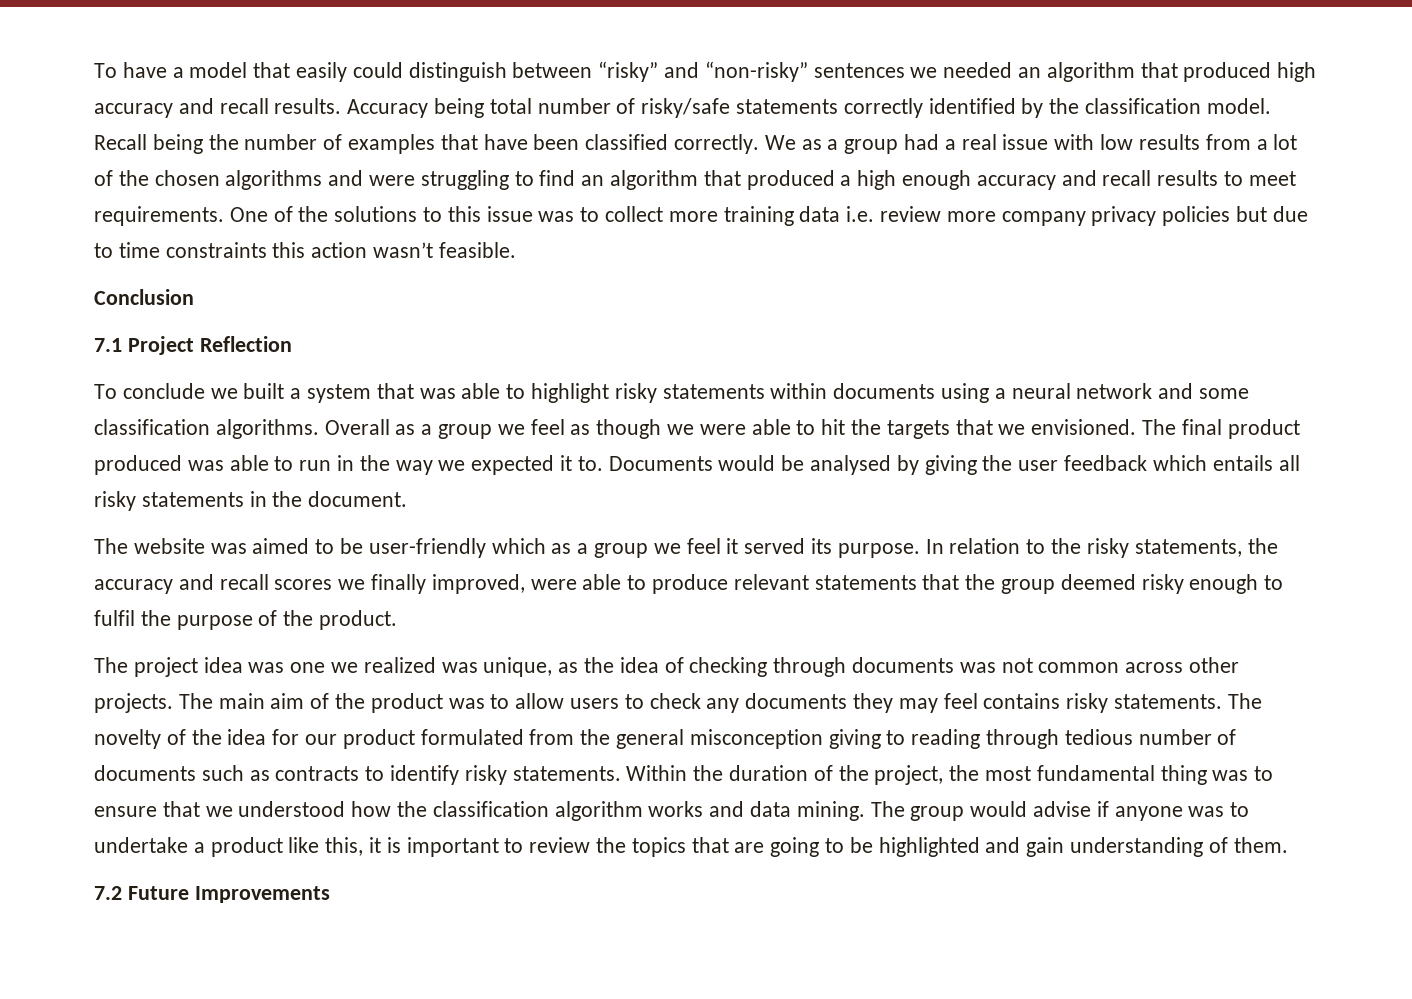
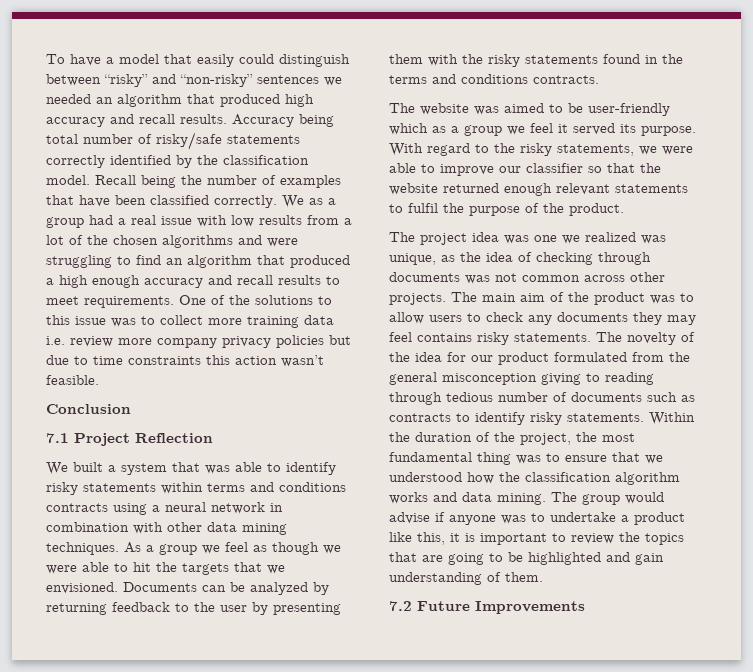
[94,383,238,399] To conclude we -> [46,462,68,475] We
[531,383,610,403] highlight -> [286,462,336,475] identify
[833,383,1250,403] [94,419,416,439] documents using a neural network and some classification algorithms. Overall as -> [207,482,346,492] [46,502,283,515] [46,522,287,535] [46,542,141,555] terms and conditions contracts using a neural network in combination with other data mining techniques. As
[1142,419,1300,439] [94,455,1300,475] [94,491,408,511] The final product produced was able to run in the way we expected it to. Documents would be analysed by giving the user feedback which entails all risky statements in the document. -> [123,582,329,595] [46,602,341,615] [389,54,683,67] [389,74,599,84] Documents can be analyzed by returning feedback to the user by presenting them with the risky statements found in the terms and conditions contracts.
[925,538,1021,554] In relation -> [389,143,470,156] With regard
[1247,538,1278,554] [94,574,1259,594] the accuracy and recall scores we finally improved, were able to produce relevant statements that the group deemed risky enough -> [639,146,693,155] [389,163,661,176] [389,183,688,196] we were able to improve our classifier so that the website returned enough relevant statements

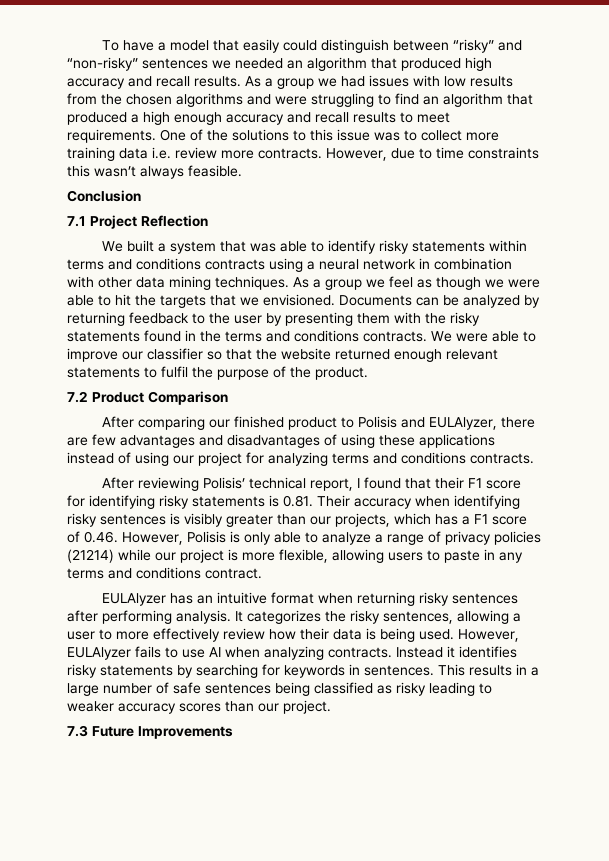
[232,114,334,127] [46,132,300,150] [46,155,309,168] [46,175,341,188] [46,195,336,208] [46,215,192,228] Accuracy being total number of risky/safe statements correctly identified by the classification model. Recall being the number of examples that have been classified correctly. We as a group had a real issue -> [245,75,409,89] As a group we had issues
[344,218,352,225] [46,235,83,245] a lot of -> (97, 99) none
[157,335,351,348] company privacy policies but -> [258,148,387,161] contracts. However,
[235,355,324,367] action wasn’t -> [94,166,184,179] wasn’t always
[389,103,670,116] [389,123,696,136] [389,143,657,156] // The website was aimed to be user-friendly which as a group we feel it served its purpose. With regard to the risky statements, we -> [431,331,452,342] We
[389,232,666,245] [389,252,651,265] [389,272,665,284] [389,292,694,305] [389,312,696,325] [389,332,695,345] [389,352,690,365] [389,372,654,385] [389,392,695,405] [389,412,695,425] [389,432,635,445] [389,452,663,465] [389,472,680,485] [389,492,664,505] [389,512,685,525] [389,532,684,545] [389,552,664,565] [389,572,543,585] [389,601,412,611] The project idea was one we realized was unique, as the idea of checking through documents was not common across other projects. The main aim of the product was to allow users to check any documents they may feel contains risky statements. The novelty of the idea for our product formulated from the general misconception giving to reading through tedious number of documents such as contracts to identify risky statements. Within the duration of the project, the most fundamental thing was to ensure that we understood how the classification algorithm works and data mining. The group would advise if anyone was to undertake a product like this, it is important to review the topics that are going to be highlighted and gain understanding of them. // 7.2 -> [67,391,228,405] [101,416,535,430] [67,434,495,448] [67,452,534,466] [101,477,521,491] [67,495,520,509] [67,513,527,527] [67,531,541,545] [67,549,523,563] [67,567,262,579] [101,592,518,606] [67,610,521,624] [67,628,519,642] [67,646,517,660] [67,664,539,678] [67,682,492,696] [67,700,331,714] [67,725,88,737] 7.2 Product Comparison // After comparing our finished product to Polisis and EULAlyzer, there are few advantages and disadvantages of using these applications instead of using our project for analyzing terms and conditions contracts. // After reviewing Polisis’ technical report, I found that their F1 score for identifying risky statements is 0.81. Their accuracy when identifying risky sentences is visibly greater than our projects, which has a F1 score of 0.46. However, Polisis is only able to analyze a range of privacy policies (21214) while our project is more flexible, allowing users to paste in any terms and conditions contract. // EULAlyzer has an intuitive format when returning risky sentences after performing analysis. It categorizes the risky sentences, allowing a user to more effectively review how their data is being used. However, EULAlyzer fails to use AI when analyzing contracts. Instead it identifies risky statements by searching for keywords in sentences. This results in a large number of safe sentences being classified as risky leading to weaker accuracy scores than our project. // 7.3

